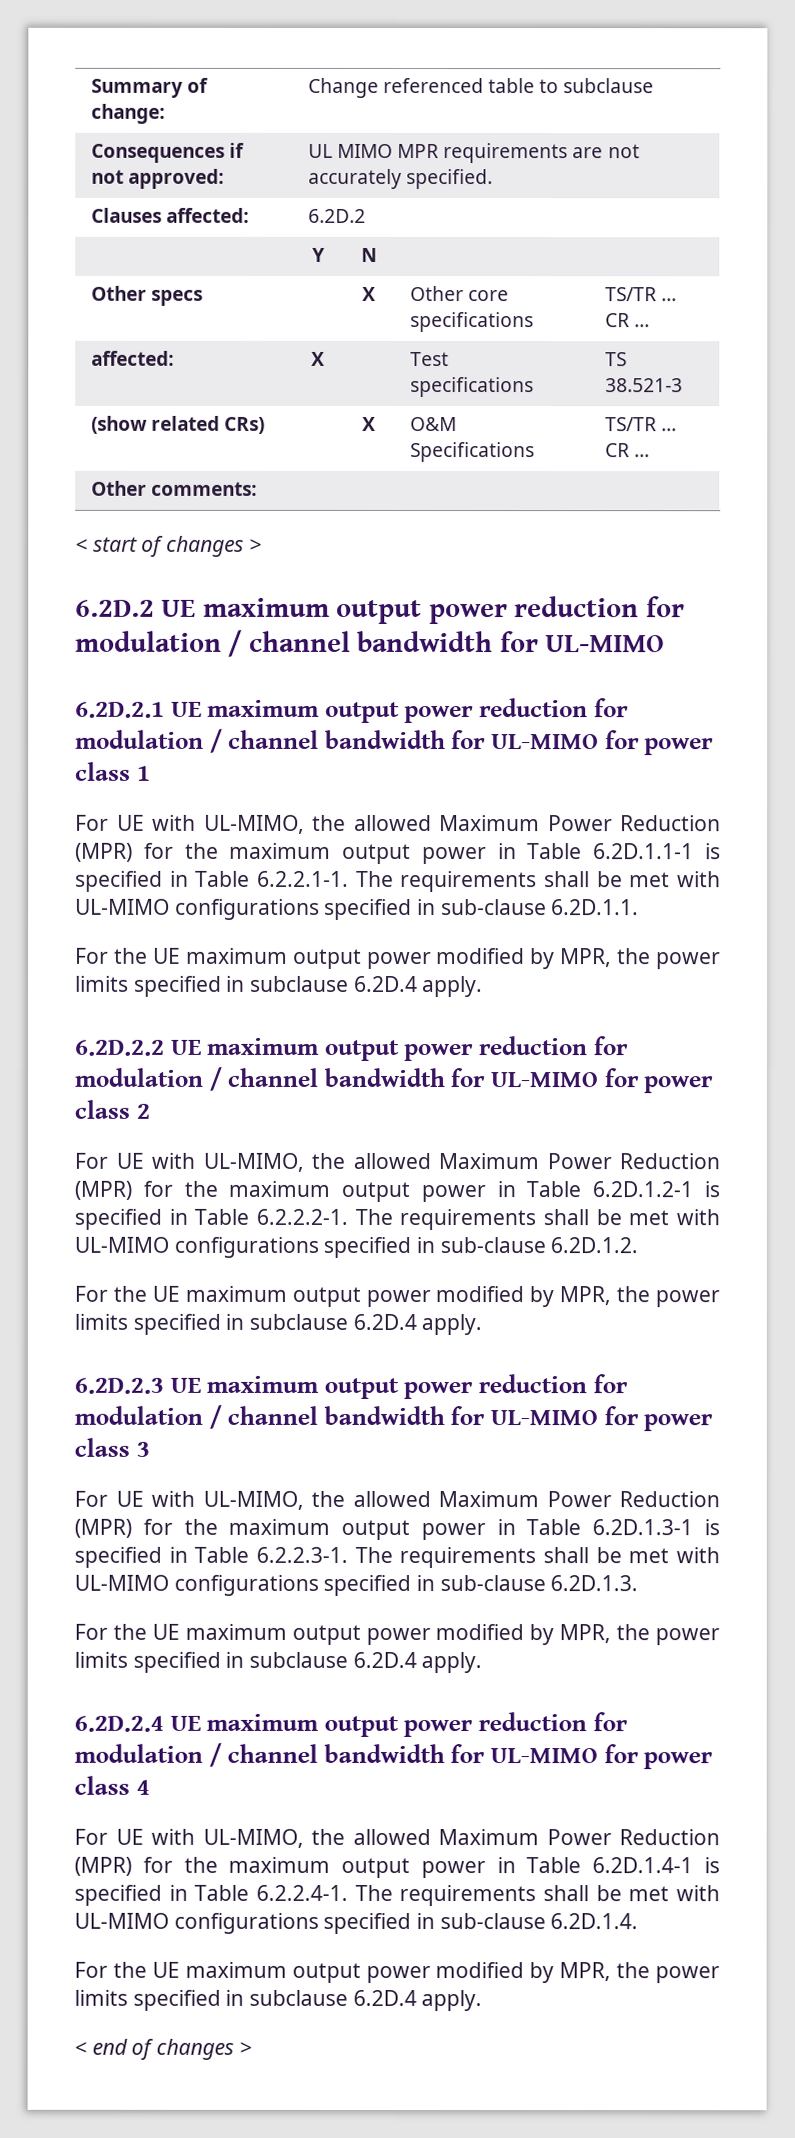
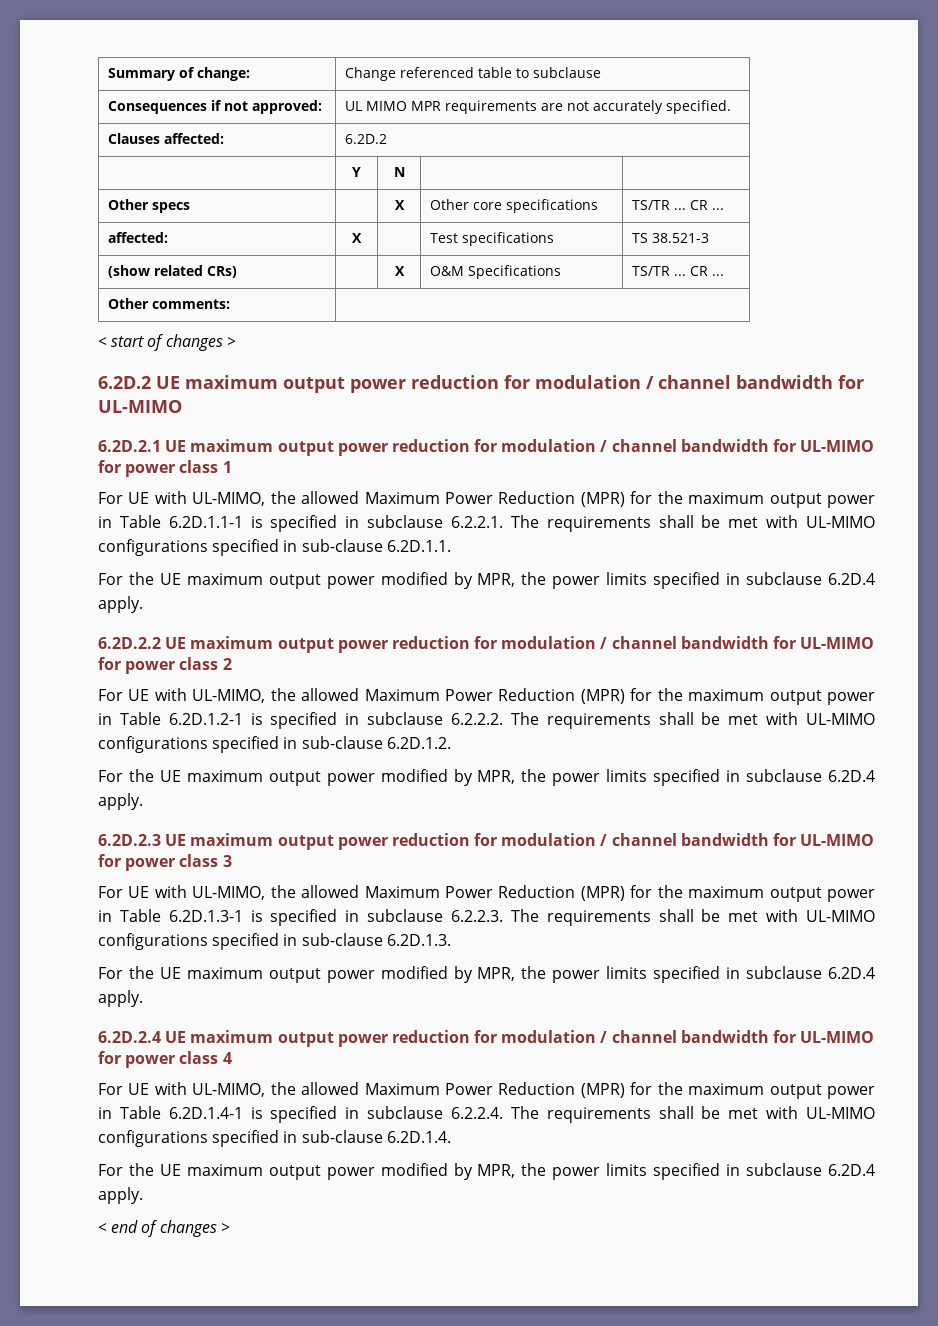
[195,870,349,887] Table 6.2.2.1-1. -> [367,515,503,528] subclause 6.2.2.1.
[194,1208,348,1225] Table 6.2.2.2-1. -> [367,712,503,725] subclause 6.2.2.2.
[194,1546,348,1563] Table 6.2.2.3-1. -> [367,909,503,922] subclause 6.2.2.3.
[194,1884,348,1901] Table 6.2.2.4-1. -> [367,1106,503,1119] subclause 6.2.2.4.

